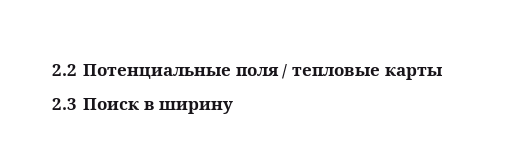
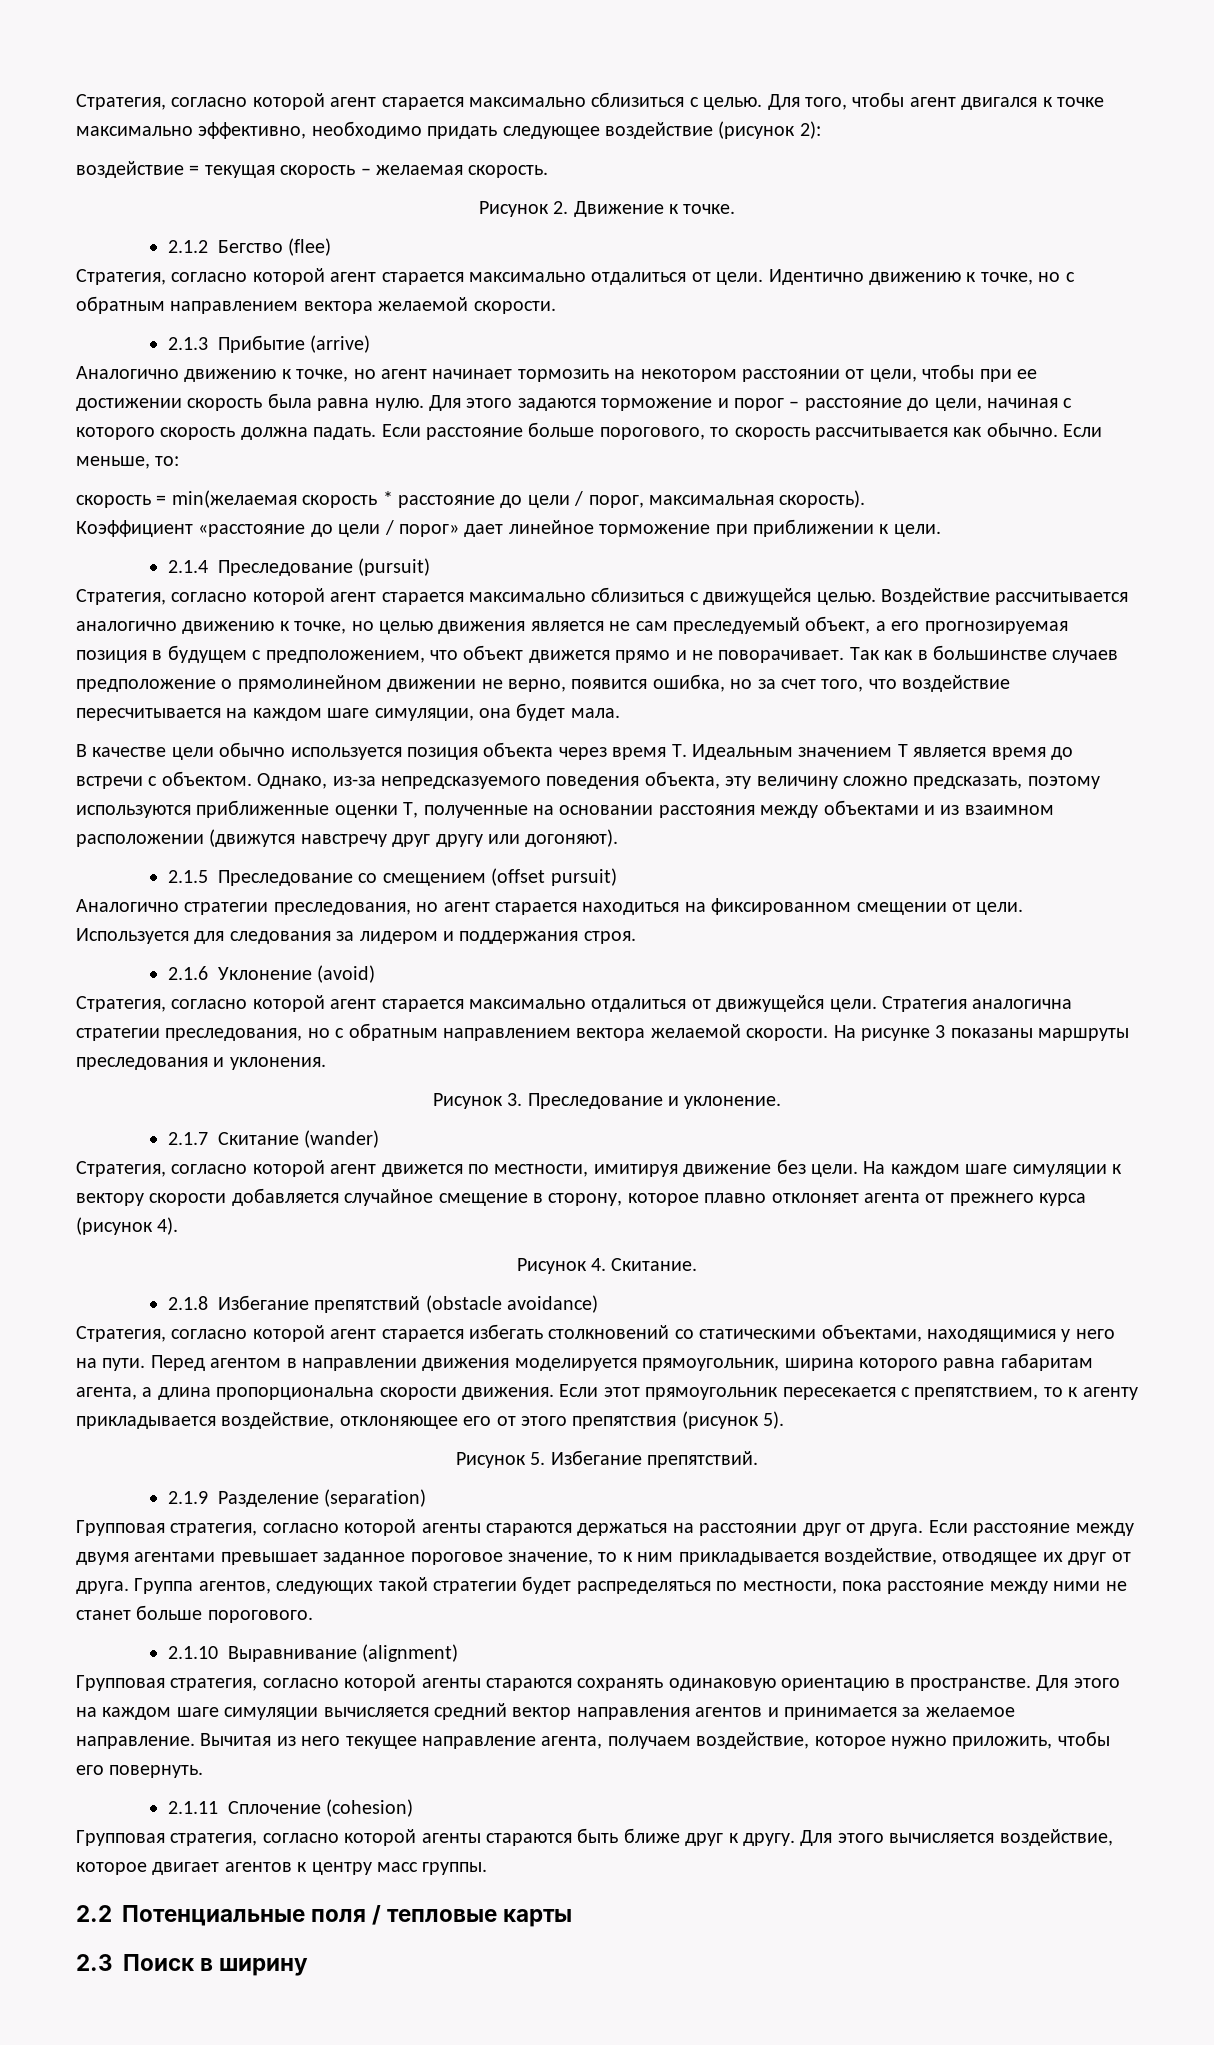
(52, 70) none -> [76,92,1104,110] [76,121,821,139] [76,161,549,178] [478,201,736,217] [167,238,332,256] [76,268,1075,285] [76,296,556,314] [167,335,371,353] [76,364,1037,382] [76,393,1073,411] [76,422,1103,440] [76,456,180,469] [76,490,866,508] [76,519,941,537] [167,558,431,576] [76,587,1129,605] [76,616,1068,634] [76,645,1119,663] [76,674,1011,692] [76,703,620,721] [76,742,1073,760] [76,771,1100,789] [76,800,1054,818] [76,829,619,847] [167,868,617,886] [76,898,1024,915] [76,928,636,944] [167,965,376,983] [76,995,1073,1012] [76,1023,1130,1041] [76,1057,326,1070] [432,1093,782,1109] [167,1130,380,1148] [76,1159,1122,1177] [76,1188,1087,1206] [76,1217,179,1235] [516,1258,698,1274] [167,1295,599,1313] [76,1324,1115,1342] [76,1353,1093,1371] [76,1384,1138,1400] [76,1411,785,1429] [455,1450,759,1468] [167,1489,427,1507] [76,1519,1134,1536] [76,1548,1131,1565] [76,1576,1127,1594] [76,1605,313,1623] [167,1644,459,1662] [76,1674,1120,1691] [76,1703,1015,1720] [76,1731,1110,1749] [76,1765,204,1778] [167,1799,414,1817] [76,1828,1113,1846] [76,1862,488,1875] Стратегия, согласно которой агент старается максимально сблизиться с целью. Для того, чтобы агент двигался к точке максимально эффективно, необходимо придать следующее воздействие (рисунок 2): // воздействие = текущая скорость – желаемая скорость. // Рисунок 2. Движение к точке. // 2.1.2 Бегство (flee) // Стратегия, согласно которой агент старается максимально отдалиться от цели. Идентично движению к точке, но с обратным направлением вектора желаемой скорости. // 2.1.3 Прибытие (arrive) // Аналогично движению к точке, но агент начинает тормозить на некотором расстоянии от цели, чтобы при ее достижении скорость была равна нулю. Для этого задаются торможение и порог – расстояние до цели, начиная с которого скорость должна падать. Если расстояние больше порогового, то скорость рассчитывается как обычно. Если меньше, то: // скорость = min(желаемая скорость * расстояние до цели / порог, максимальная скорость). // Коэффициент «расстояние до цели / порог» дает линейное торможение при приближении к цели. // 2.1.4 Преследование (pursuit) // Стратегия, согласно которой агент старается максимально сблизиться с движущейся целью. Воздействие рассчитывается аналогично движению к точке, но целью движения является не сам преследуемый объект, а его прогнозируемая позиция в будущем с предположением, что объект движется прямо и не поворачивает. Так как в большинстве случаев предположение о прямолинейном движении не верно, появится ошибка, но за счет того, что воздействие пересчитывается на каждом шаге симуляции, она будет мала. // В качестве цели обычно используется позиция объекта через время T. Идеальным значением T является время до встречи с объектом. Однако, из-за непредсказуемого поведения объекта, эту величину сложно предсказать, поэтому используются приближенные оценки T, полученные на основании расстояния между объектами и из взаимном расположении (движутся навстречу друг другу или догоняют). // 2.1.5 Преследование со смещением (offset pursuit) // Аналогично стратегии преследования, но агент старается находиться на фиксированном смещении от цели. Используется для следования за лидером и поддержания строя. // 2.1.6 Уклонение (avoid) // Стратегия, согласно которой агент старается максимально отдалиться от движущейся цели. Стратегия аналогична стратегии преследования, но с обратным направлением вектора желаемой скорости. На рисунке 3 показаны маршруты преследования и уклонения. // Рисунок 3. Преследование и уклонение. // 2.1.7 Скитание (wander) // Стратегия, согласно которой агент движется по местности, имитируя движение без цели. На каждом шаге симуляции к вектору скорости добавляется случайное смещение в сторону, которое плавно отклоняет агента от прежнего курса (рисунок 4). // Рисунок 4. Скитание. // 2.1.8 Избегание препятствий (obstacle avoidance) // Стратегия, согласно которой агент старается избегать столкновений со статическими объектами, находящимися у него на пути. Перед агентом в направлении движения моделируется прямоугольник, ширина которого равна габаритам агента, а длина пропорциональна скорости движения. Если этот прямоугольник пересекается с препятствием, то к агенту прикладывается воздействие, отклоняющее его от этого препятствия (рисунок 5). // Рисунок 5. Избегание препятствий. // 2.1.9 Разделение (separation) // Групповая стратегия, согласно которой агенты стараются держаться на расстоянии друг от друга. Если расстояние между двумя агентами превышает заданное пороговое значение, то к ним прикладывается воздействие, отводящее их друг от друга. Группа агентов, следующих такой стратегии будет распределяться по местности, пока расстояние между ними не станет больше порогового. // 2.1.10 Выравнивание (alignment) // Групповая стратегия, согласно которой агенты стараются сохранять одинаковую ориентацию в пространстве. Для этого на каждом шаге симуляции вычисляется средний вектор направления агентов и принимается за желаемое направление. Вычитая из него текущее направление агента, получаем воздействие, которое нужно приложить, чтобы его повернуть. // 2.1.11 Сплочение (cohesion) // Групповая стратегия, согласно которой агенты стараются быть ближе друг к другу. Для этого вычисляется воздействие, которое двигает агентов к центру масс группы. //

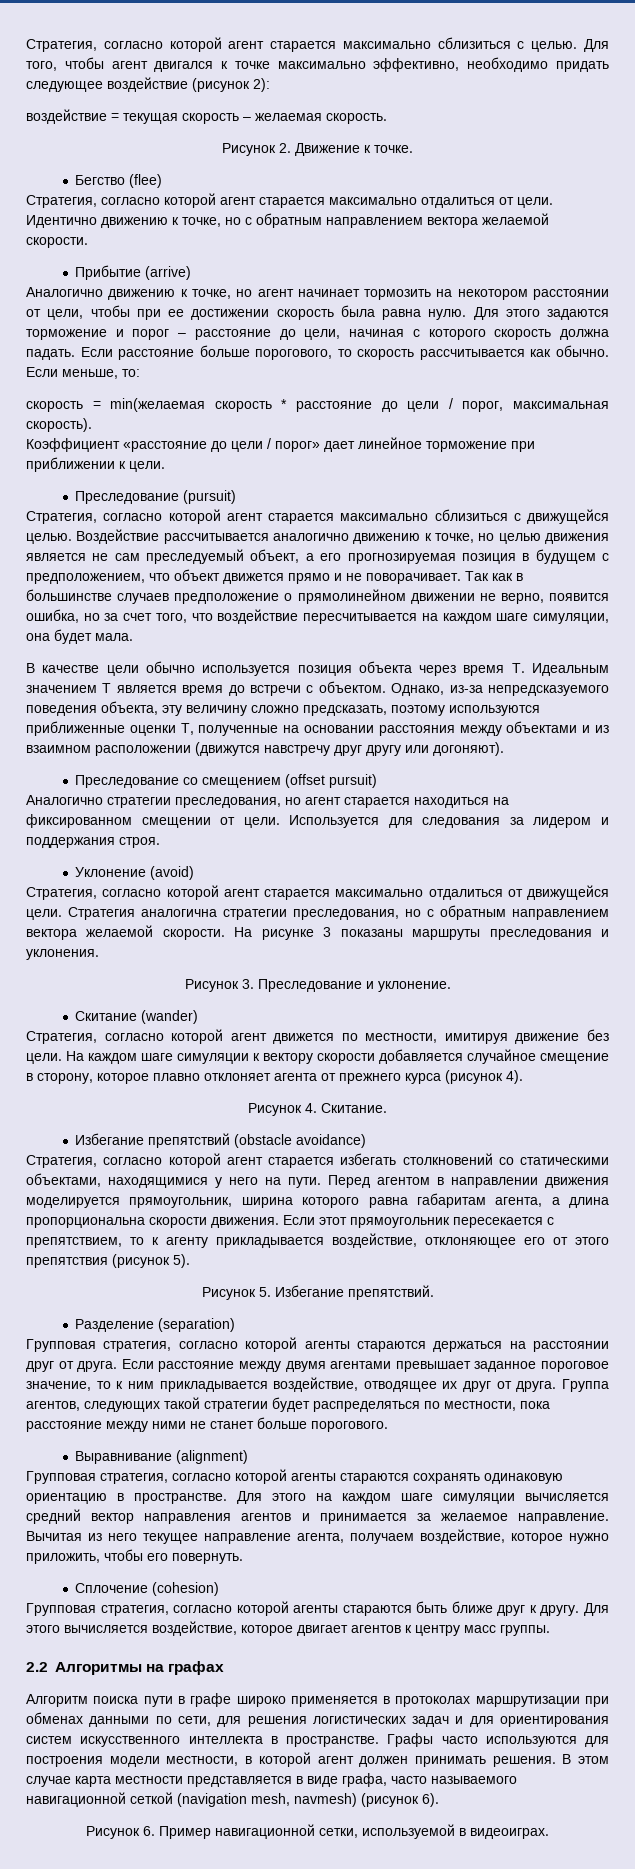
[167,240,208,253] 2.1.2 -> (413, 149) none
[167,337,208,350] 2.1.3 -> (88, 242) none
[167,560,208,573] 2.1.4 -> (165, 466) none
[167,870,208,883] 2.1.5 -> (504, 749) none
[167,966,208,980] 2.1.6 -> (160, 842) none
[167,1132,208,1145] 2.1.7 -> (451, 986) none
[167,1296,208,1310] 2.1.8 -> (387, 1108) none
[167,1491,208,1504] 2.1.9 -> (434, 1292) none
[167,1646,218,1659] 2.1.10 -> (388, 1426) none
[167,1801,218,1814] 2.1.11 -> (243, 1558) none
[122,1905,573,1927] [76,1954,309,1976] Потенциальные поля / тепловые карты // 2.3 Поиск в ширину -> [55,1661,225,1675] [26,1693,609,1707] [26,1712,609,1727] [26,1733,609,1747] [26,1752,609,1767] [26,1773,517,1787] [26,1792,439,1807] [86,1824,549,1839] Алгоритмы на графах // Алгоритм поиска пути в графе широко применяется в протоколах маршрутизации при обменах данными по сети, для решения логистических задач и для ориентирования систем искусственного интеллекта в пространстве. Графы часто используются для построения модели местности, в которой агент должен принимать решения. В этом случае карта местности представляется в виде графа, часто называемого навигационной сеткой (navigation mesh, navmesh) (рисунок 6). // Рисунок 6. Пример навигационной сетки, используемой в видеоиграх.

